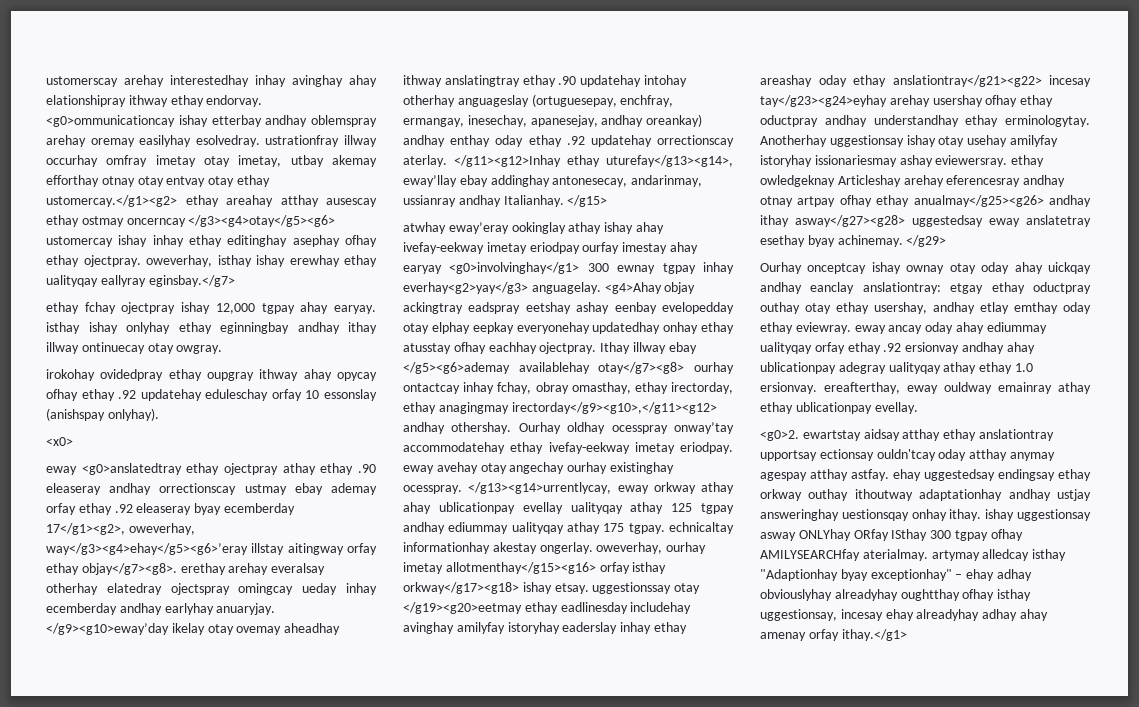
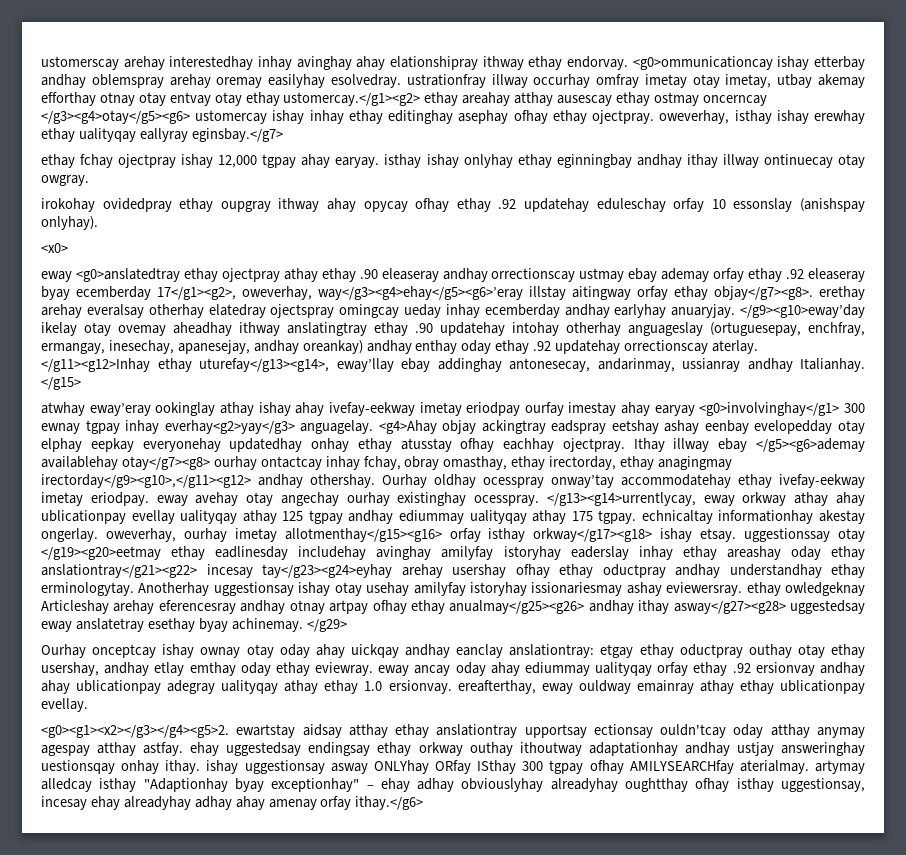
[760,430,799,441] <g0>2. -> [41,725,229,738] <g0><g1><x2></g3></g4><g5>2.
[841,629,907,641] ithay.</g1> -> [355,796,424,810] ithay.</g6>

